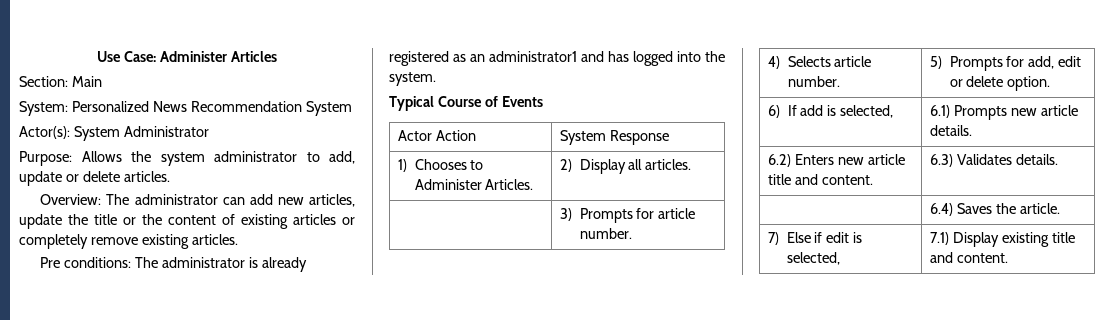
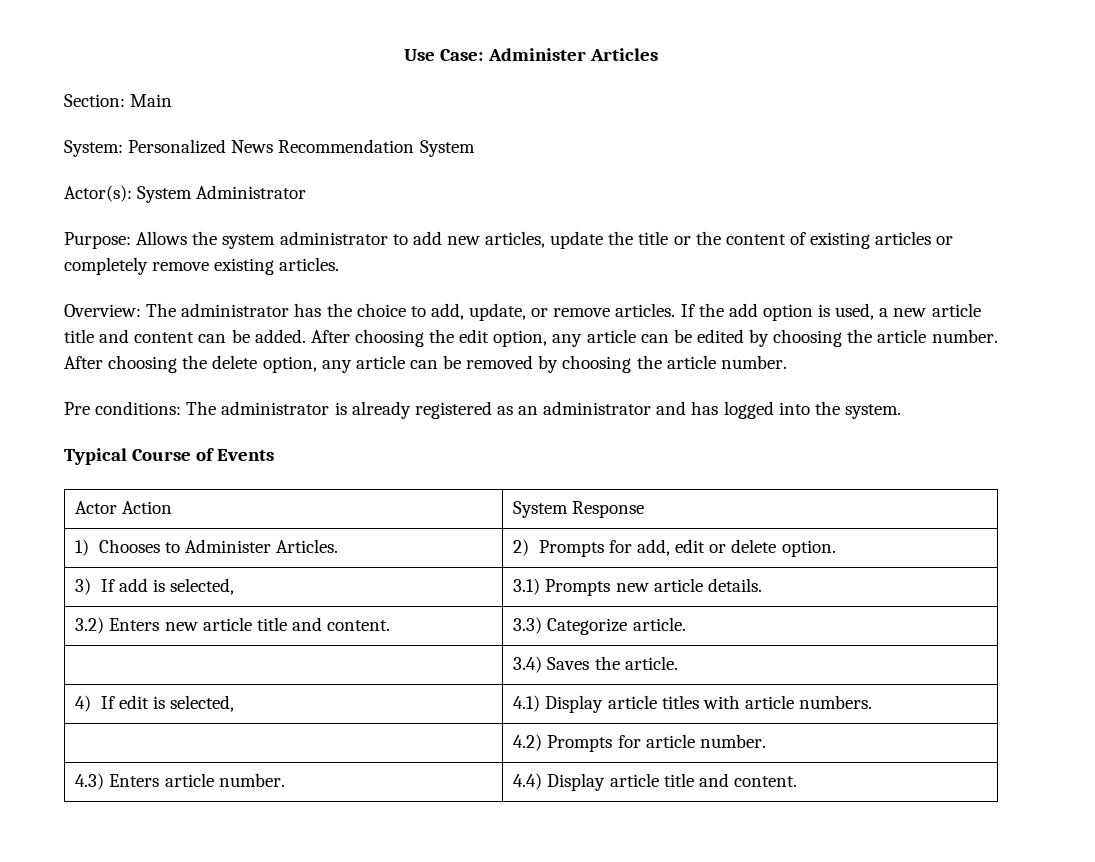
[329,151,355,164] [19,171,170,186] [40,194,245,205] add, update or delete articles. // Overview: The administrator can -> (408, 239) none
(238, 239) none -> [64,303,981,321] [64,329,998,347] [64,355,787,373] // Overview: The administrator has the choice to add, update, or remove articles. If the add option is used, a new article title and content can be added. After choosing the edit option, any article can be edited by choosing the article number. After choosing the delete option, any article can be removed by choosing the article number.
[489,51,577,62] administrator1 -> [543,401,652,415] administrator
[579,159,692,174] [560,208,696,223] [579,228,632,239] [768,56,872,69] [787,76,840,87] [930,56,943,69] Display all articles. // | 3) Prompts for article number. // 4) Selects article number. | 5) -> (530, 547) none
[768,105,781,118] 6) -> [75,578,92,595] 3)
[930,105,951,118] 6.1) -> [513,578,541,595] 3.1)
[768,154,792,167] 6.2) -> [75,617,105,634] 3.2)
[930,154,1059,167] [930,203,954,216] 6.3) Validates details. // | 6.4) -> [513,617,686,635] [513,656,543,673] 3.3) Categorize article. // | 3.4)
[768,232,823,245] 7) Else if -> [75,695,115,712] 4) If
[930,232,1050,247] 7.1) Display existing -> [513,695,873,713] [513,734,766,752] [75,773,285,790] [513,773,659,791] 4.1) Display article titles with article numbers. // | 4.2) Prompts for article number. // 4.3) Enters article number. | 4.4) Display article

